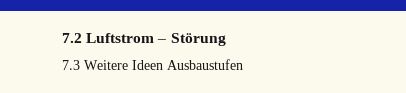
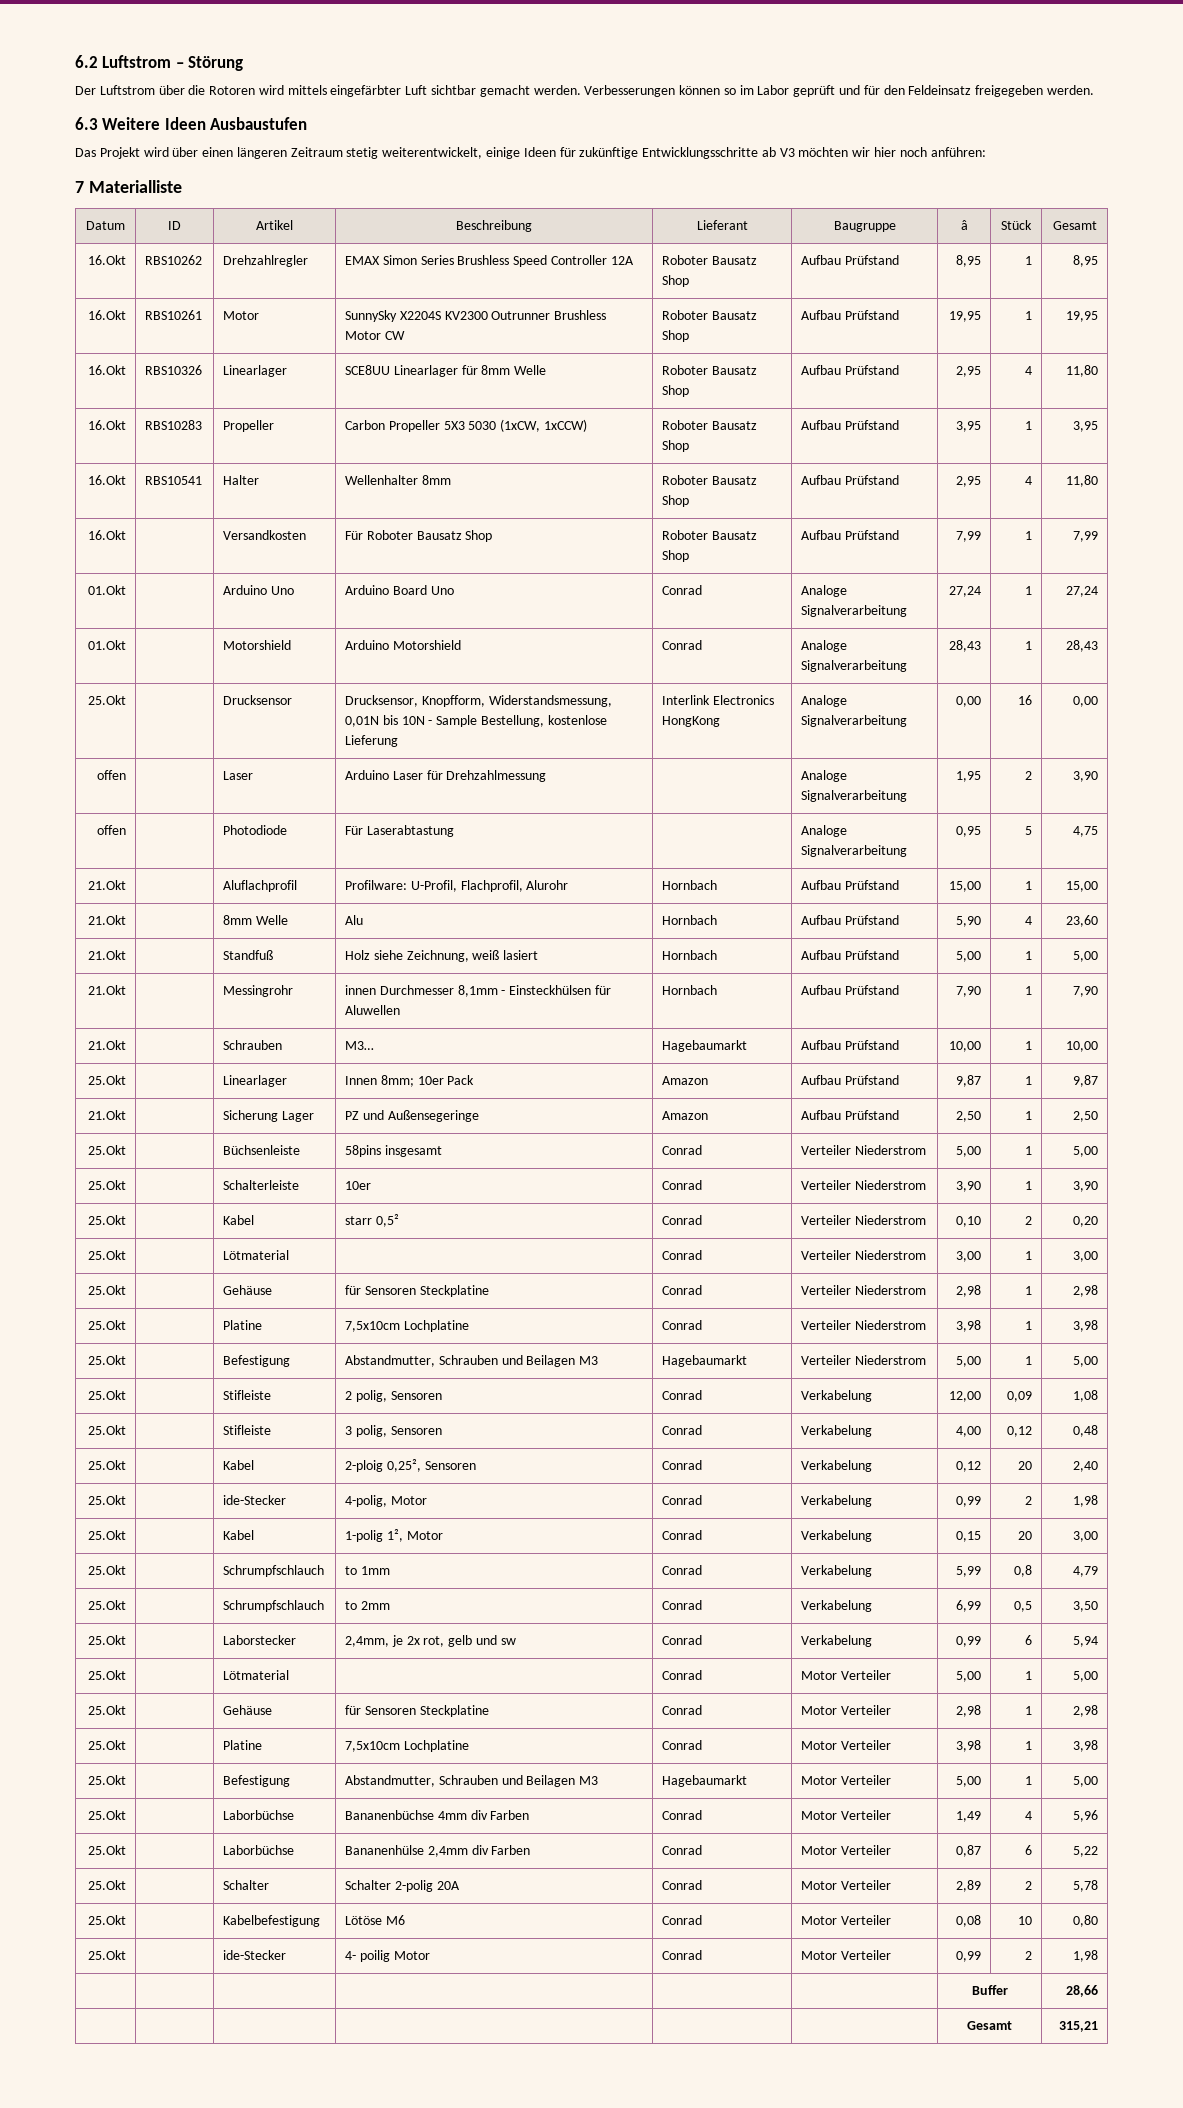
[62,33,82,43] 7.2 -> [75,55,98,68] 6.2
[62,59,243,70] 7.3 Weitere Ideen Ausbaustufen -> [75,85,1094,97] [75,117,308,130] [75,147,986,159] [75,180,182,193] [86,221,125,230] [168,221,181,230] [256,220,293,230] [456,220,532,232] [696,220,748,230] [833,221,896,232] [960,220,968,230] [1001,220,1032,230] [1052,221,1097,230] [87,255,126,265] [145,255,203,265] [223,255,309,267] [345,255,634,267] [662,255,757,265] [662,275,690,287] [801,255,899,265] [955,255,981,267] [1024,256,1032,265] [1072,255,1098,267] [87,310,126,320] [145,310,203,320] [223,311,260,320] [345,310,607,322] [345,331,405,340] [662,310,757,320] [662,330,690,342] [801,310,899,320] [948,311,981,322] [1024,311,1032,320] [1065,311,1098,322] [87,365,126,375] [145,365,203,375] [223,365,288,377] [345,365,547,377] [662,365,757,375] [662,385,690,397] [801,365,899,375] [955,366,981,377] [1024,366,1032,375] [1065,365,1098,377] [87,420,126,430] [145,420,203,430] [223,420,275,432] [345,419,587,432] [662,420,757,430] [662,440,690,452] [801,420,899,430] [955,421,981,432] [1024,421,1032,430] [1072,421,1098,432] [87,475,126,485] [145,476,203,485] [223,475,260,485] [345,475,451,485] [662,475,757,485] [662,495,690,507] [801,475,899,485] [955,476,981,487] [1024,476,1032,485] [1065,475,1098,487] [87,530,126,540] [223,530,307,540] [345,530,493,542] [662,530,757,540] [662,550,690,562] [801,530,899,540] [955,531,981,542] [1024,531,1032,540] [1072,531,1098,542] [87,585,126,595] [223,585,294,595] [345,585,454,595] [662,585,703,595] [801,585,848,597] [801,605,908,617] [948,586,981,597] [1024,586,1032,595] [1065,586,1098,597] [87,640,126,650] [223,640,292,650] [345,640,461,650] [662,640,703,650] [801,640,848,652] [801,660,908,672] [948,640,981,652] [1024,641,1032,650] [1065,640,1098,652] [87,695,126,705] [223,695,293,705] [345,695,612,707] [345,715,607,727] [345,735,399,747] [662,695,774,705] [662,716,721,727] [801,695,848,707] [801,715,908,727] [955,696,981,707] [1017,695,1032,705] [1072,696,1098,707] [96,770,126,780] [223,771,254,780] [345,770,547,782] [801,770,848,782] [801,790,908,802] [955,771,981,782] [1024,771,1032,780] [1072,771,1098,782] [96,825,126,835] [223,825,288,835] [345,825,454,837] [801,825,848,837] [801,845,908,857] [955,826,981,837] [1024,826,1032,835] [1072,826,1098,837] [87,880,126,890] [223,880,298,892] [345,880,569,892] [662,880,718,890] [801,880,899,890] [948,881,981,892] [1024,881,1032,890] [1065,881,1098,892] [87,915,126,925] [223,915,288,925] [345,915,364,925] [662,915,718,925] [801,915,899,925] [955,916,981,927] [1024,916,1032,925] [1065,915,1098,927] [87,950,126,960] [223,950,274,960] [345,950,539,962] [662,950,718,960] [801,950,899,960] [955,951,981,962] [1024,951,1032,960] [1072,951,1098,962] [87,985,126,995] [223,985,294,997] [345,985,611,997] [345,1005,401,1015] [662,985,718,995] [801,985,899,995] [955,986,981,997] [1024,986,1032,995] [1072,986,1098,997] [87,1040,126,1050] [223,1040,283,1050] [345,1041,375,1050] [662,1040,748,1052] [801,1040,899,1050] [948,1041,981,1052] [1024,1041,1032,1050] [1065,1041,1098,1052] [87,1075,126,1085] [223,1075,288,1087] [345,1075,475,1087] [662,1076,709,1085] [801,1075,899,1085] [955,1075,981,1087] [1024,1076,1032,1085] [1072,1075,1098,1087] [87,1110,126,1120] [223,1110,314,1122] [345,1110,479,1122] [662,1111,709,1120] [801,1110,899,1120] [955,1111,981,1122] [1024,1111,1032,1120] [1072,1111,1098,1122] [87,1145,126,1155] [223,1145,301,1155] [345,1145,442,1157] [662,1145,703,1155] [801,1145,926,1155] [955,1146,981,1157] [1024,1146,1032,1155] [1072,1146,1098,1157] [87,1180,126,1190] [223,1180,300,1190] [345,1181,372,1190] [662,1180,703,1190] [801,1180,926,1190] [955,1181,981,1192] [1024,1181,1032,1190] [1072,1181,1098,1192] [87,1215,126,1225] [223,1215,255,1225] [345,1214,399,1227] [662,1215,703,1225] [801,1215,926,1225] [955,1216,981,1227] [1024,1216,1032,1225] [1072,1216,1098,1227] [87,1250,126,1260] [223,1250,290,1260] [662,1250,703,1260] [801,1250,926,1260] [955,1251,981,1262] [1024,1251,1032,1260] [1072,1251,1098,1262] [87,1285,126,1295] [223,1285,273,1295] [345,1285,489,1297] [662,1285,703,1295] [801,1285,926,1295] [955,1285,981,1297] [1024,1286,1032,1295] [1072,1285,1098,1297] [87,1320,126,1330] [223,1320,263,1330] [345,1320,469,1332] [662,1320,703,1330] [801,1320,926,1330] [955,1320,981,1332] [1024,1321,1032,1330] [1072,1320,1098,1332] [87,1355,126,1365] [223,1355,291,1367] [345,1355,599,1367] [662,1355,748,1367] [801,1355,926,1365] [955,1356,981,1367] [1024,1356,1032,1365] [1072,1356,1098,1367] [87,1390,126,1400] [223,1390,272,1400] [345,1390,442,1402] [662,1390,703,1400] [801,1390,873,1402] [948,1391,981,1402] [1006,1391,1032,1402] [1072,1390,1098,1402] [87,1425,126,1435] [223,1425,272,1435] [345,1425,442,1437] [662,1425,703,1435] [801,1425,873,1437] [955,1426,981,1437] [1006,1426,1032,1437] [1072,1425,1098,1437] [87,1460,126,1470] [223,1460,255,1470] [345,1459,476,1472] [662,1460,703,1470] [801,1460,873,1472] [955,1461,981,1472] [1017,1461,1032,1470] [1072,1461,1098,1472] [87,1495,126,1505] [223,1495,287,1505] [345,1495,427,1507] [662,1495,703,1505] [801,1495,873,1507] [955,1496,981,1507] [1024,1496,1032,1505] [1072,1495,1098,1507] [87,1530,126,1540] [223,1530,255,1540] [345,1529,443,1542] [662,1530,703,1540] [801,1530,873,1542] [955,1531,981,1542] [1017,1531,1032,1540] [1072,1531,1098,1542] [87,1565,126,1575] [223,1565,325,1577] [345,1566,390,1575] [662,1565,703,1575] [801,1565,873,1577] [955,1566,981,1577] [1013,1565,1032,1577] [1072,1566,1098,1577] [87,1600,126,1610] [223,1600,325,1612] [345,1601,390,1610] [662,1600,703,1610] [801,1600,873,1612] [955,1600,981,1612] [1013,1601,1032,1612] [1072,1601,1098,1612] [87,1635,126,1645] [223,1635,297,1645] [345,1635,516,1647] [662,1635,703,1645] [801,1635,873,1647] [955,1636,981,1647] [1024,1635,1032,1645] [1072,1636,1098,1647] [87,1670,126,1680] [223,1670,290,1680] [662,1670,703,1680] [801,1670,891,1680] [955,1671,981,1682] [1024,1671,1032,1680] [1072,1671,1098,1682] [87,1705,126,1715] [223,1705,273,1715] [345,1705,489,1717] [662,1705,703,1715] [801,1705,891,1715] [955,1705,981,1717] [1024,1706,1032,1715] [1072,1705,1098,1717] [87,1740,126,1750] [223,1740,263,1750] [345,1740,469,1752] [662,1740,703,1750] [801,1740,891,1750] [955,1740,981,1752] [1024,1741,1032,1750] [1072,1740,1098,1752] [87,1775,126,1785] [223,1775,291,1787] [345,1775,599,1787] [662,1775,748,1787] [801,1775,891,1785] [955,1776,981,1787] [1024,1776,1032,1785] [1072,1776,1098,1787] [87,1810,126,1820] [223,1810,295,1820] [345,1810,530,1820] [662,1810,703,1820] [801,1810,891,1820] [955,1811,981,1822] [1024,1811,1032,1820] [1072,1810,1098,1822] [87,1845,126,1855] [223,1845,295,1855] [345,1845,531,1857] [662,1845,703,1855] [801,1845,891,1855] [955,1845,981,1857] [1024,1845,1032,1855] [1072,1846,1098,1857] [87,1880,126,1890] [223,1880,270,1890] [345,1880,460,1892] [662,1880,703,1890] [801,1880,891,1890] [955,1880,981,1892] [1024,1881,1032,1890] [1072,1880,1098,1892] [87,1915,126,1925] [223,1915,321,1927] [345,1915,405,1925] [662,1915,703,1925] [801,1915,891,1925] [955,1915,981,1927] [1017,1916,1032,1925] [1072,1915,1098,1927] [87,1950,126,1960] [223,1950,287,1960] [345,1950,430,1962] [662,1950,703,1960] [801,1950,891,1960] [955,1951,981,1962] [1024,1951,1032,1960] [1072,1950,1098,1962] [971,1985,1008,1995] [1065,1985,1098,1997] [967,2021,1012,2030] [1058,2021,1098,2032] Der Luftstrom über die Rotoren wird mittels eingefärbter Luft sichtbar gemacht werden. Verbesserungen können so im Labor geprüft und für den Feldeinsatz freigegeben werden. // 6.3 Weitere Ideen Ausbaustufen // Das Projekt wird über einen längeren Zeitraum stetig weiterentwickelt, einige Ideen für zukünftige Entwicklungsschritte ab V3 möchten wir hier noch anführen: // 7 Materialliste // Datum | ID | Artikel | Beschreibung | Lieferant | Baugruppe | â | Stück | Gesamt // 16.Okt | RBS10262 | Drehzahlregler | EMAX Simon Series Brushless Speed Controller 12A | Roboter Bausatz Shop | Aufbau Prüfstand | 8,95 | 1 | 8,95 // 16.Okt | RBS10261 | Motor | SunnySky X2204S KV2300 Outrunner Brushless Motor CW | Roboter Bausatz Shop | Aufbau Prüfstand | 19,95 | 1 | 19,95 // 16.Okt | RBS10326 | Linearlager | SCE8UU Linearlager für 8mm Welle | Roboter Bausatz Shop | Aufbau Prüfstand | 2,95 | 4 | 11,80 // 16.Okt | RBS10283 | Propeller | Carbon Propeller 5X3 5030 (1xCW, 1xCCW) | Roboter Bausatz Shop | Aufbau Prüfstand | 3,95 | 1 | 3,95 // 16.Okt | RBS10541 | Halter | Wellenhalter 8mm | Roboter Bausatz Shop | Aufbau Prüfstand | 2,95 | 4 | 11,80 // 16.Okt | | Versandkosten | Für Roboter Bausatz Shop | Roboter Bausatz Shop | Aufbau Prüfstand | 7,99 | 1 | 7,99 // 01.Okt | | Arduino Uno | Arduino Board Uno | Conrad | Analoge Signalverarbeitung | 27,24 | 1 | 27,24 // 01.Okt | | Motorshield | Arduino Motorshield | Conrad | Analoge Signalverarbeitung | 28,43 | 1 | 28,43 // 25.Okt | | Drucksensor | Drucksensor, Knopfform, Widerstandsmessung, 0,01N bis 10N - Sample Bestellung, kostenlose Lieferung | Interlink Electronics HongKong | Analoge Signalverarbeitung | 0,00 | 16 | 0,00 // offen | | Laser | Arduino Laser für Drehzahlmessung | | Analoge Signalverarbeitung | 1,95 | 2 | 3,90 // offen | | Photodiode | Für Laserabtastung | | Analoge Signalverarbeitung | 0,95 | 5 | 4,75 // 21.Okt | | Aluflachprofil | Profilware: U-Profil, Flachprofil, Alurohr | Hornbach | Aufbau Prüfstand | 15,00 | 1 | 15,00 // 21.Okt | | 8mm Welle | Alu | Hornbach | Aufbau Prüfstand | 5,90 | 4 | 23,60 // 21.Okt | | Standfuß | Holz siehe Zeichnung, weiß lasiert | Hornbach | Aufbau Prüfstand | 5,00 | 1 | 5,00 // 21.Okt | | Messingrohr | innen Durchmesser 8,1mm - Einsteckhülsen für Aluwellen | Hornbach | Aufbau Prüfstand | 7,90 | 1 | 7,90 // 21.Okt | | Schrauben | M3… | Hagebaumarkt | Aufbau Prüfstand | 10,00 | 1 | 10,00 // 25.Okt | | Linearlager | Innen 8mm; 10er Pack | Amazon | Aufbau Prüfstand | 9,87 | 1 | 9,87 // 21.Okt | | Sicherung Lager | PZ und Außensegeringe | Amazon | Aufbau Prüfstand | 2,50 | 1 | 2,50 // 25.Okt | | Büchsenleiste | 58pins insgesamt | Conrad | Verteiler Niederstrom | 5,00 | 1 | 5,00 // 25.Okt | | Schalterleiste | 10er | Conrad | Verteiler Niederstrom | 3,90 | 1 | 3,90 // 25.Okt | | Kabel | starr 0,5² | Conrad | Verteiler Niederstrom | 0,10 | 2 | 0,20 // 25.Okt | | Lötmaterial | | Conrad | Verteiler Niederstrom | 3,00 | 1 | 3,00 // 25.Okt | | Gehäuse | für Sensoren Steckplatine | Conrad | Verteiler Niederstrom | 2,98 | 1 | 2,98 // 25.Okt | | Platine | 7,5x10cm Lochplatine | Conrad | Verteiler Niederstrom | 3,98 | 1 | 3,98 // 25.Okt | | Befestigung | Abstandmutter, Schrauben und Beilagen M3 | Hagebaumarkt | Verteiler Niederstrom | 5,00 | 1 | 5,00 // 25.Okt | | Stifleiste | 2 polig, Sensoren | Conrad | Verkabelung | 12,00 | 0,09 | 1,08 // 25.Okt | | Stifleiste | 3 polig, Sensoren | Conrad | Verkabelung | 4,00 | 0,12 | 0,48 // 25.Okt | | Kabel | 2-ploig 0,25², Sensoren | Conrad | Verkabelung | 0,12 | 20 | 2,40 // 25.Okt | | ide-Stecker | 4-polig, Motor | Conrad | Verkabelung | 0,99 | 2 | 1,98 // 25.Okt | | Kabel | 1-polig 1², Motor | Conrad | Verkabelung | 0,15 | 20 | 3,00 // 25.Okt | | Schrumpfschlauch | to 1mm | Conrad | Verkabelung | 5,99 | 0,8 | 4,79 // 25.Okt | | Schrumpfschlauch | to 2mm | Conrad | Verkabelung | 6,99 | 0,5 | 3,50 // 25.Okt | | Laborstecker | 2,4mm, je 2x rot, gelb und sw | Conrad | Verkabelung | 0,99 | 6 | 5,94 // 25.Okt | | Lötmaterial | | Conrad | Motor Verteiler | 5,00 | 1 | 5,00 // 25.Okt | | Gehäuse | für Sensoren Steckplatine | Conrad | Motor Verteiler | 2,98 | 1 | 2,98 // 25.Okt | | Platine | 7,5x10cm Lochplatine | Conrad | Motor Verteiler | 3,98 | 1 | 3,98 // 25.Okt | | Befestigung | Abstandmutter, Schrauben und Beilagen M3 | Hagebaumarkt | Motor Verteiler | 5,00 | 1 | 5,00 // 25.Okt | | Laborbüchse | Bananenbüchse 4mm div Farben | Conrad | Motor Verteiler | 1,49 | 4 | 5,96 // 25.Okt | | Laborbüchse | Bananenhülse 2,4mm div Farben | Conrad | Motor Verteiler | 0,87 | 6 | 5,22 // 25.Okt | | Schalter | Schalter 2-polig 20A | Conrad | Motor Verteiler | 2,89 | 2 | 5,78 // 25.Okt | | Kabelbefestigung | Lötöse M6 | Conrad | Motor Verteiler | 0,08 | 10 | 0,80 // 25.Okt | | ide-Stecker | 4- poilig Motor | Conrad | Motor Verteiler | 0,99 | 2 | 1,98 // | | | | | | Buffer | 28,66 // | | | | | | Gesamt | 315,21

